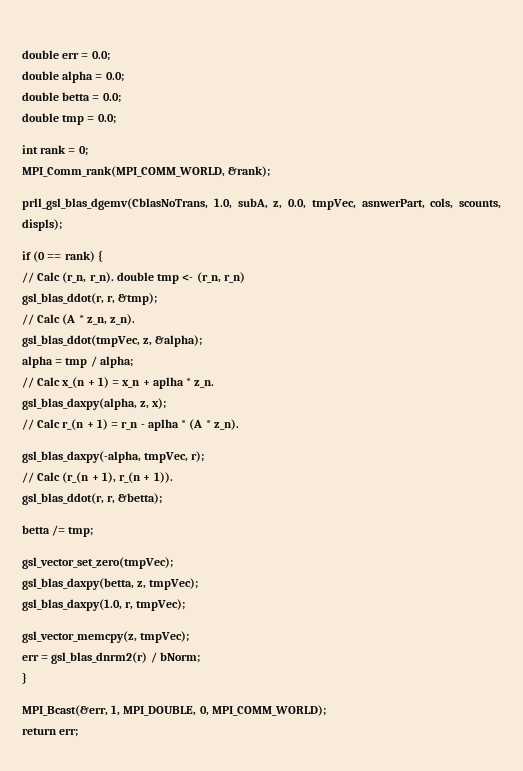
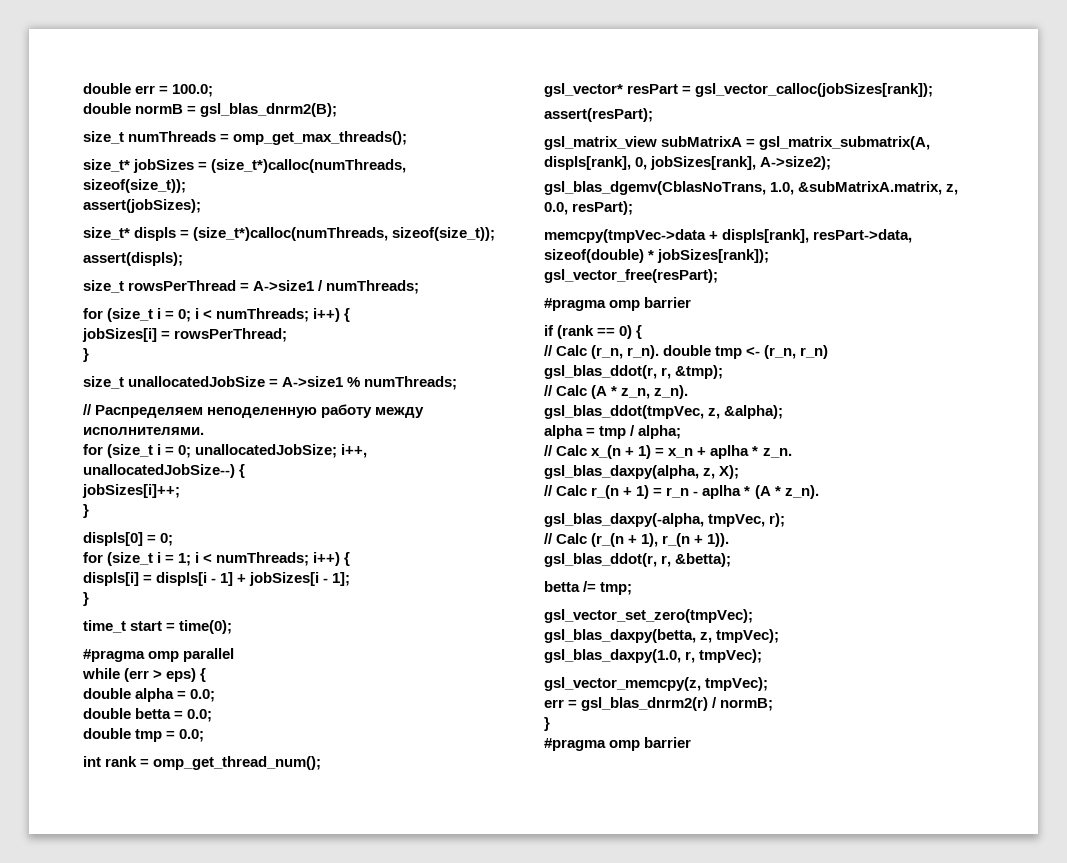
[91,51,110,61] 0.0; -> [172,84,214,97] [83,103,338,117] [83,131,408,145] [83,159,407,173] [83,179,186,193] [83,199,201,213] [83,227,496,241] [83,252,183,266] [83,280,420,294] [83,308,351,322] [82,328,288,342] [83,348,89,362] [83,376,458,390] [83,404,425,418] [83,427,204,435] [83,444,368,458] [83,464,246,478] [82,484,180,498] [83,504,89,518] [83,532,174,546] [83,552,351,566] [83,572,351,586] [83,592,89,606] [83,620,233,634] [83,648,235,662] [82,668,207,682] 100.0; // double normB = gsl_blas_dnrm2(B); // size_t numThreads = omp_get_max_threads(); // size_t* jobSizes = (size_t*)calloc(numThreads, sizeof(size_t)); // assert(jobSizes); // size_t* displs = (size_t*)calloc(numThreads, sizeof(size_t)); // assert(displs); // size_t rowsPerThread = A->size1 / numThreads; // for (size_t i = 0; i < numThreads; i++) { // jobSizes[i] = rowsPerThread; // } // size_t unallocatedJobSize = A->size1 % numThreads; // // Распределяем неподеленную работу между исполнителями. // for (size_t i = 0; unallocatedJobSize; i++, unallocatedJobSize--) { // jobSizes[i]++; // } // displs[0] = 0; // for (size_t i = 1; i < numThreads; i++) { // displs[i] = displs[i - 1] + jobSizes[i - 1]; // } // time_t start = time(0); // #pragma omp parallel // while (err > eps) {
[78,146,88,156] [22,166,271,177] [22,198,501,210] [22,219,62,231] [22,251,95,262] 0; // MPI_Comm_rank(MPI_COMM_WORLD, &rank); // prll_gsl_blas_dgemv(CblasNoTrans, 1.0, subA, z, 0.0, tmpVec, asnwerPart, cols, scounts, displs); // if (0 == rank) -> [153,756,322,770] [544,83,934,97] [544,108,653,122] [544,136,931,150] [544,156,832,170] [544,181,959,195] [544,201,634,215] [544,229,913,243] [544,249,770,263] [544,269,718,283] [544,297,692,311] [544,325,633,339] omp_get_thread_num(); // gsl_vector* resPart = gsl_vector_calloc(jobSizes[rank]); // assert(resPart); // gsl_matrix_view subMatrixA = gsl_matrix_submatrix(A, displs[rank], 0, jobSizes[rank], A->size2); // gsl_blas_dgemv(CblasNoTrans, 1.0, &subMatrixA.matrix, z, 0.0, resPart); // memcpy(tmpVec->data + displs[rank], resPart->data, sizeof(double) * jobSizes[rank]); // gsl_vector_free(resPart); // #pragma omp barrier // if (rank == 0)
[152,398,167,409] x); -> [719,465,740,479] X);
[159,652,200,663] [22,672,27,684] [22,705,326,716] [22,728,79,737] bNorm; // } // MPI_Bcast(&err, 1, MPI_DOUBLE, 0, MPI_COMM_WORLD); // return err; -> [720,698,774,711] [544,717,550,731] [544,737,692,751] normB; // } // #pragma omp barrier

